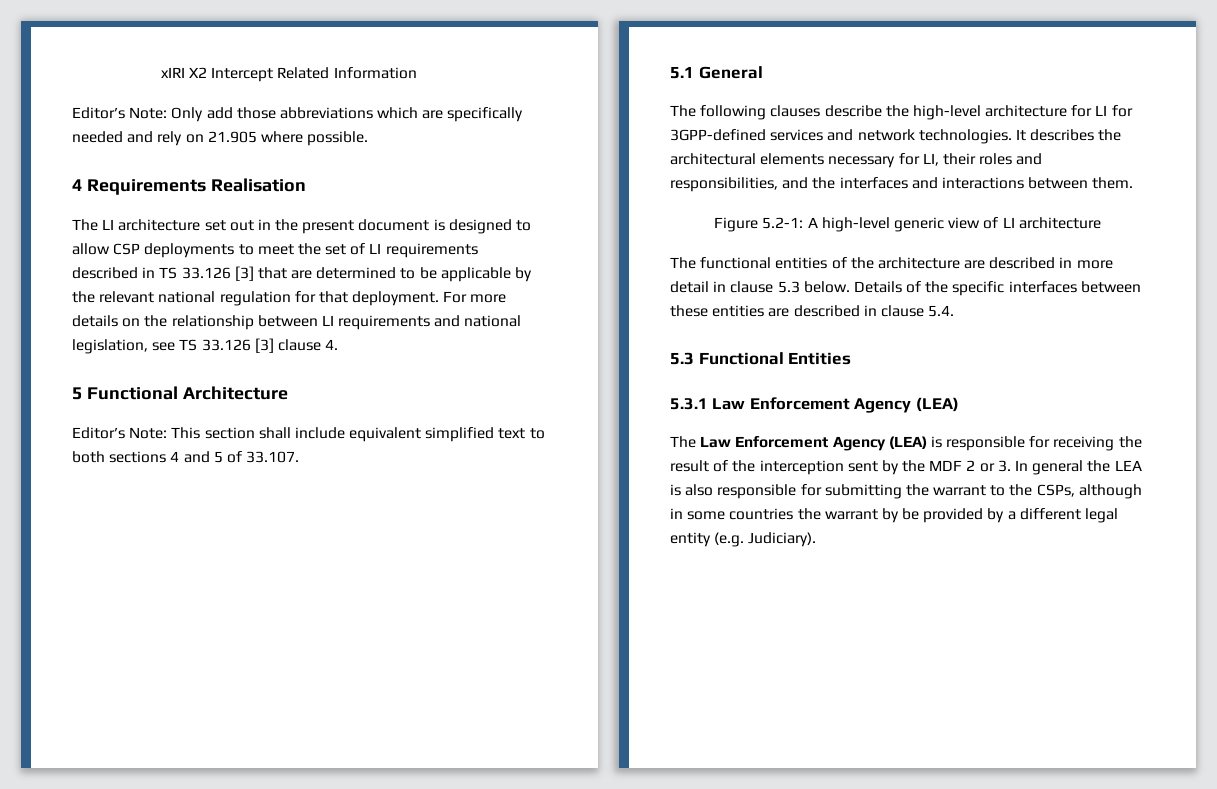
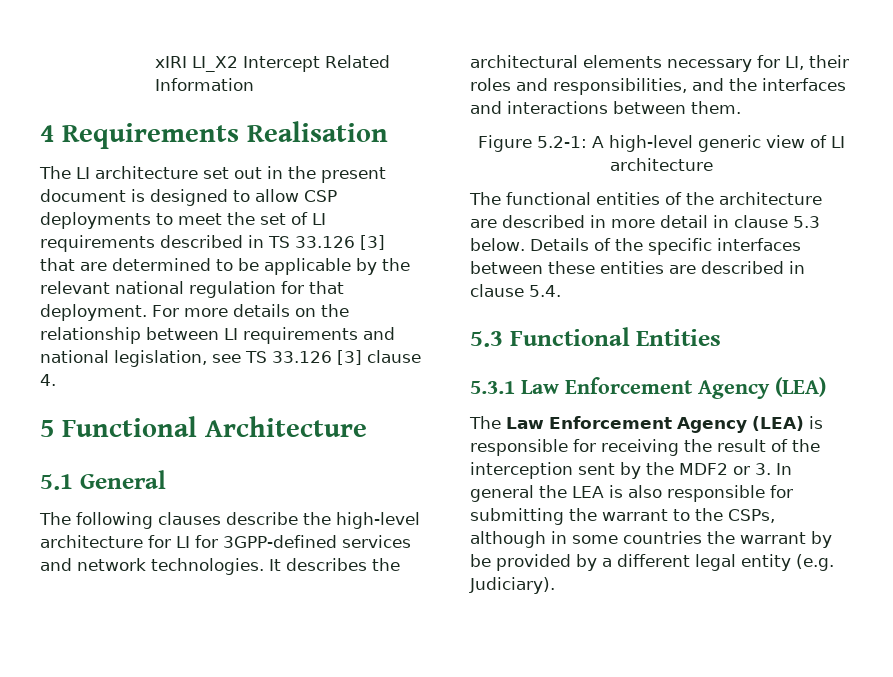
[188,67,207,78] X2 -> [191,56,238,72] LI_X2
[72,107,524,122] [72,131,369,146] // Editor’s Note: Only add those abbreviations which are specifically needed and rely on 21.905 where possible. -> (254, 84) none
[72,427,545,442] [72,451,300,463] // Editor’s Note: This section shall include equivalent simplified text to both sections 4 and 5 of 33.107. -> (367, 426) none
[929,460,976,471] MDF 2 -> [679,463,728,475] MDF2

